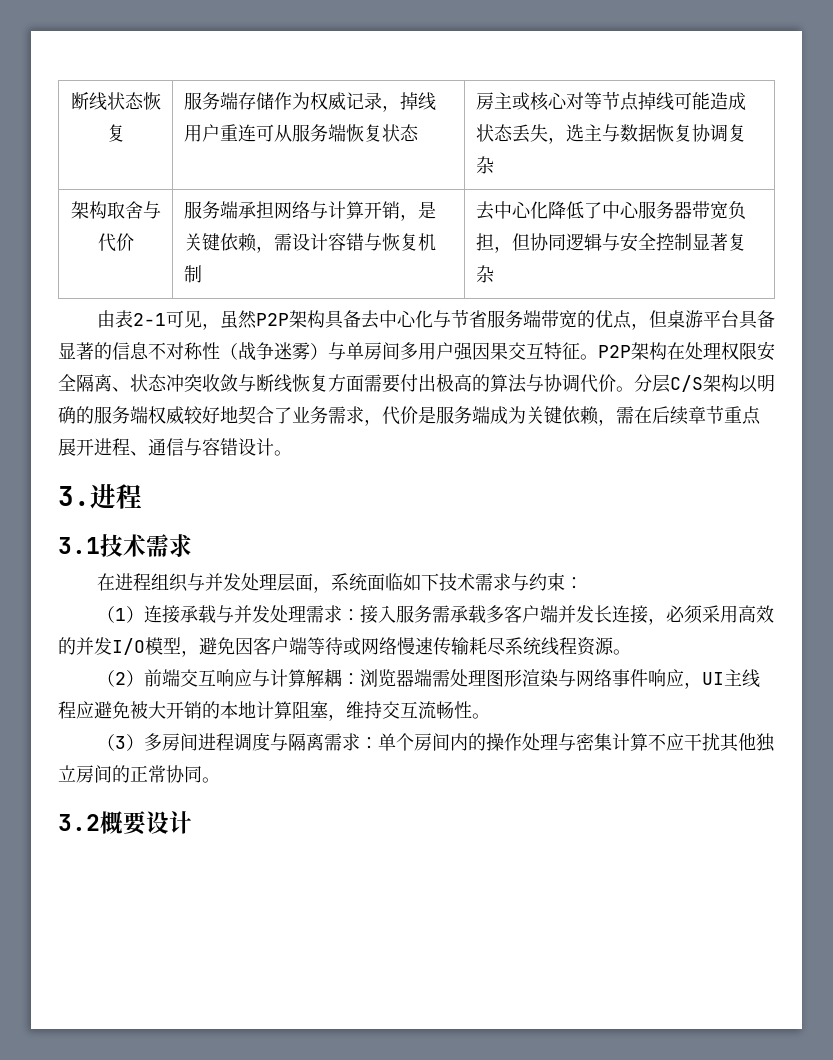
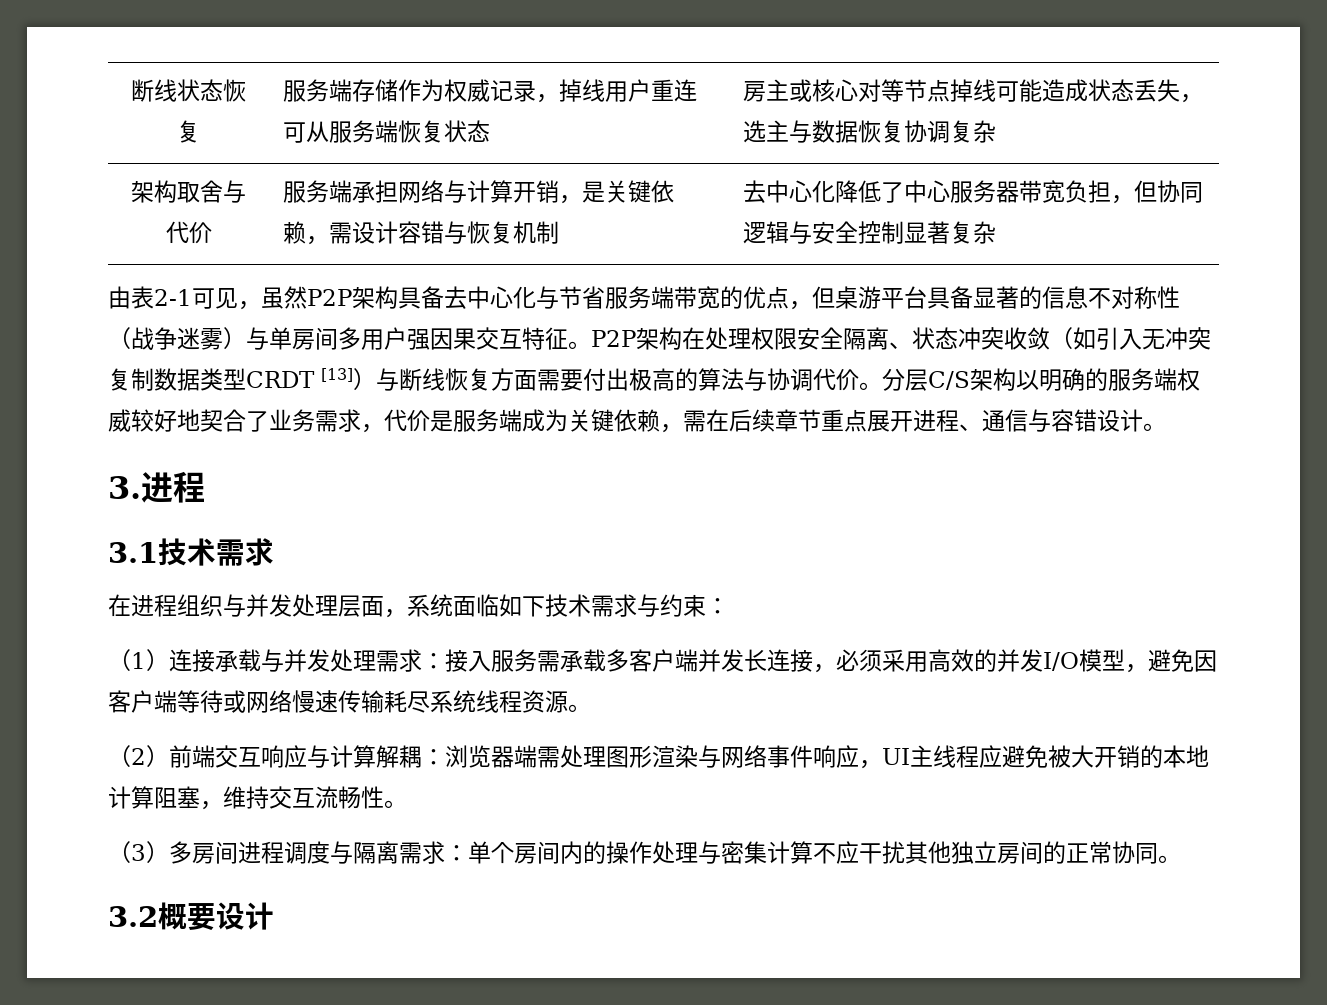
(238, 383) none -> [1050,327,1211,350] [108,368,376,391] （如引入无冲突复制数据类型CRDT [13]）

